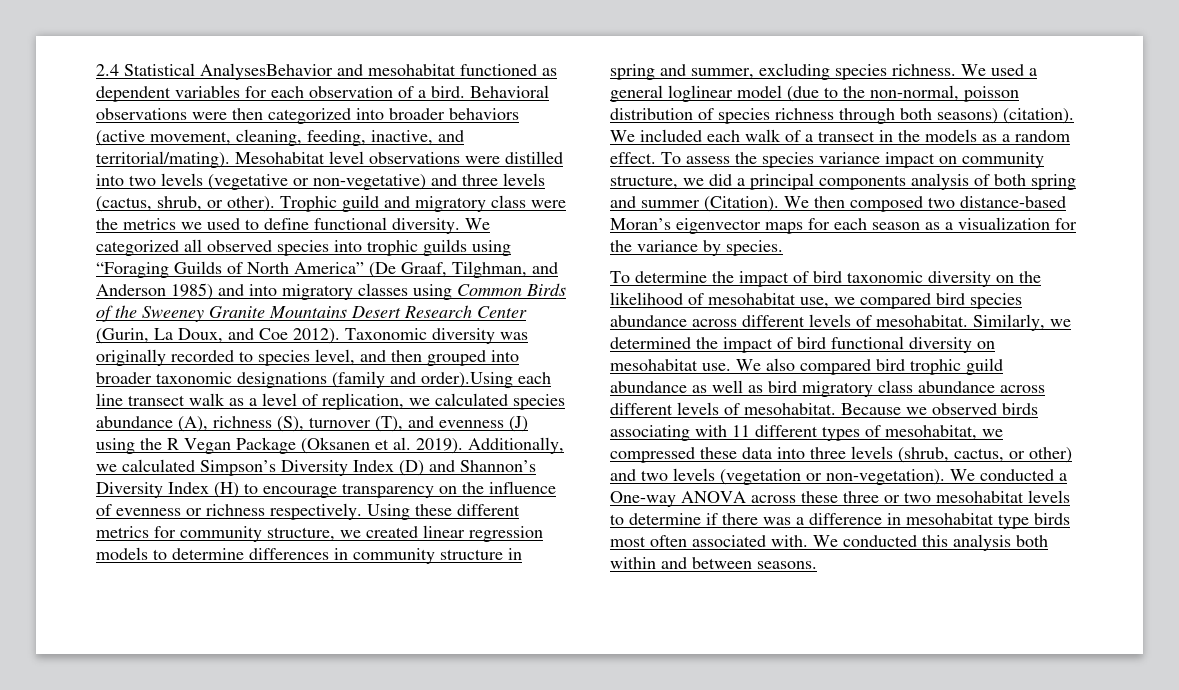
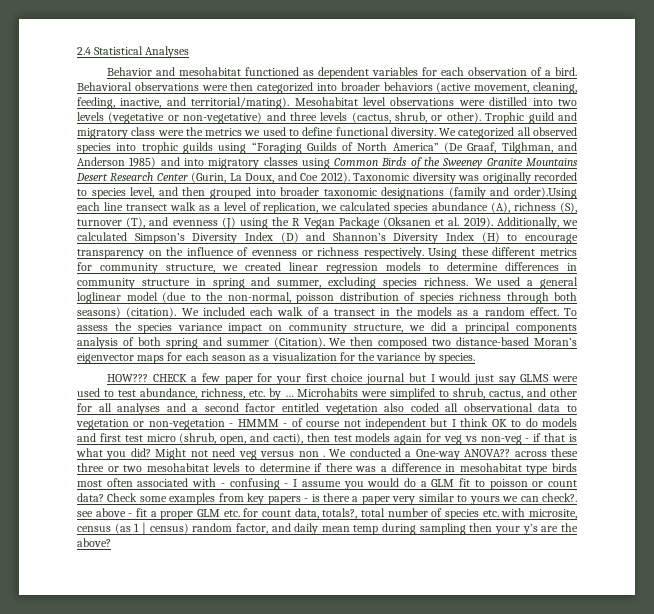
[200,63,333,80] AnalysesBehavior -> [145,46,190,58] [106,67,152,76] Analyses // Behavior
[610,271,1041,287] [610,292,1022,309] [610,314,1071,331] [610,336,995,353] [610,358,1003,375] [610,380,1045,397] [610,402,1038,415] [610,425,1003,441] [610,446,1072,463] [610,468,945,485] To determine the impact of bird taxonomic diversity on the likelihood of mesohabitat use, we compared bird species abundance across different levels of mesohabitat. Similarly, we determined the impact of bird functional diversity on mesohabitat use. We also compared bird trophic guild abundance as well as bird migratory class abundance across different levels of mesohabitat. Because we observed birds associating with 11 different types of mesohabitat, we compressed these data into three levels (shrub, cactus, or other) and two levels (vegetation or non-vegetation). -> [106,373,578,385] [77,388,577,400] [77,403,577,415] [76,418,577,430] [77,433,578,445] [76,448,325,460] HOW??? CHECK a few paper for your first choice journal but I would just say GLMS were used to test abundance, richness, etc. by … Microhabits were simplifed to shrub, cactus, and other for all analyses and a second factor entitled vegetation also coded all observational data to vegetation or non-vegetation - HMMM - of course not independent but I think OK to do models and first test micro (shrub, open, and cacti), then test models again for veg vs non-veg - if that is what you did? Might not need veg versus non .
[681,491,746,503] ANOVA -> [464,449,511,457] ANOVA??
[771,534,1048,551] [610,557,817,569] with. We conducted this analysis both within and between seasons. -> [192,478,578,490] [77,493,577,505] [77,508,577,520] [77,522,578,535] [77,538,111,547] with - confusing - I assume you would do a GLM fit to poisson or count data? Check some examples from key papers - is there a paper very similar to yours we can check?. see above - fit a proper GLM etc. for count data, totals?, total number of species etc. with microsite, census (as 1 | census) random factor, and daily mean temp during sampling then your y’s are the above?

